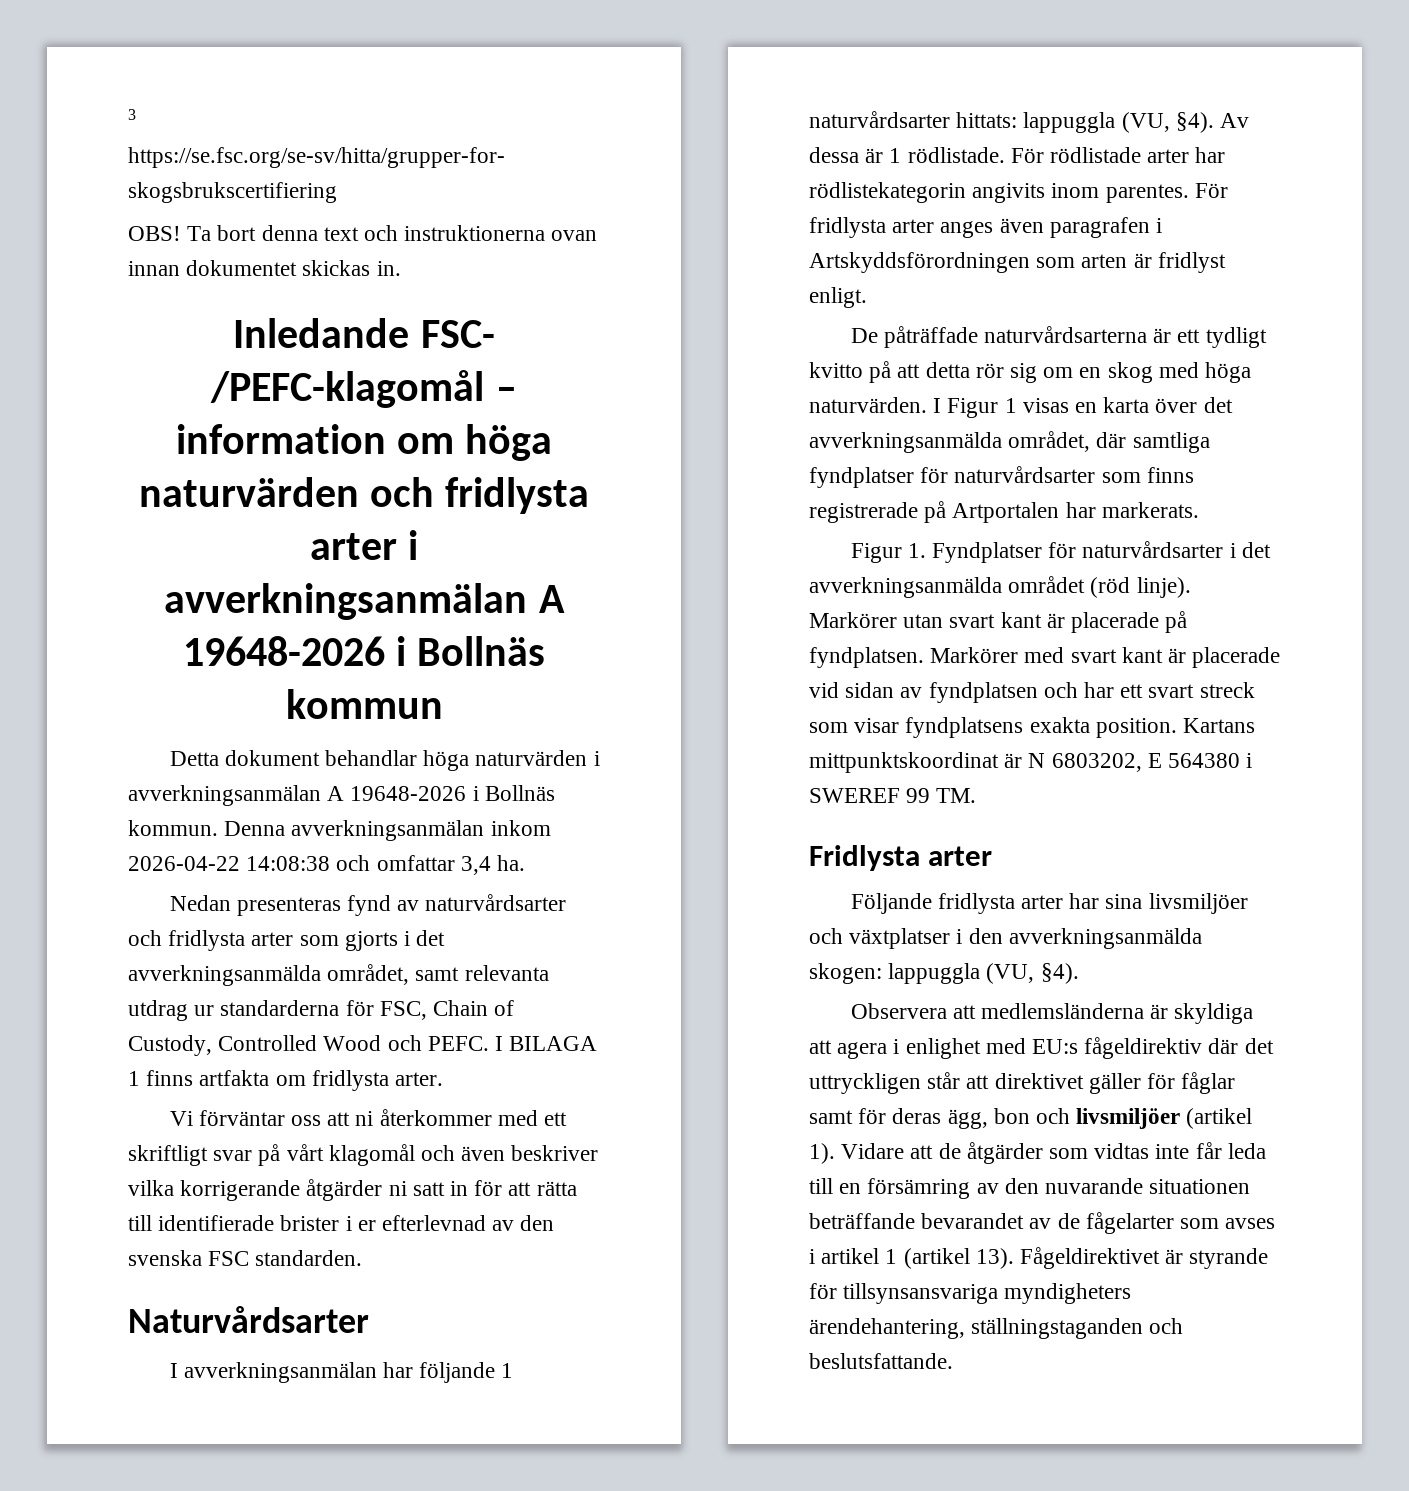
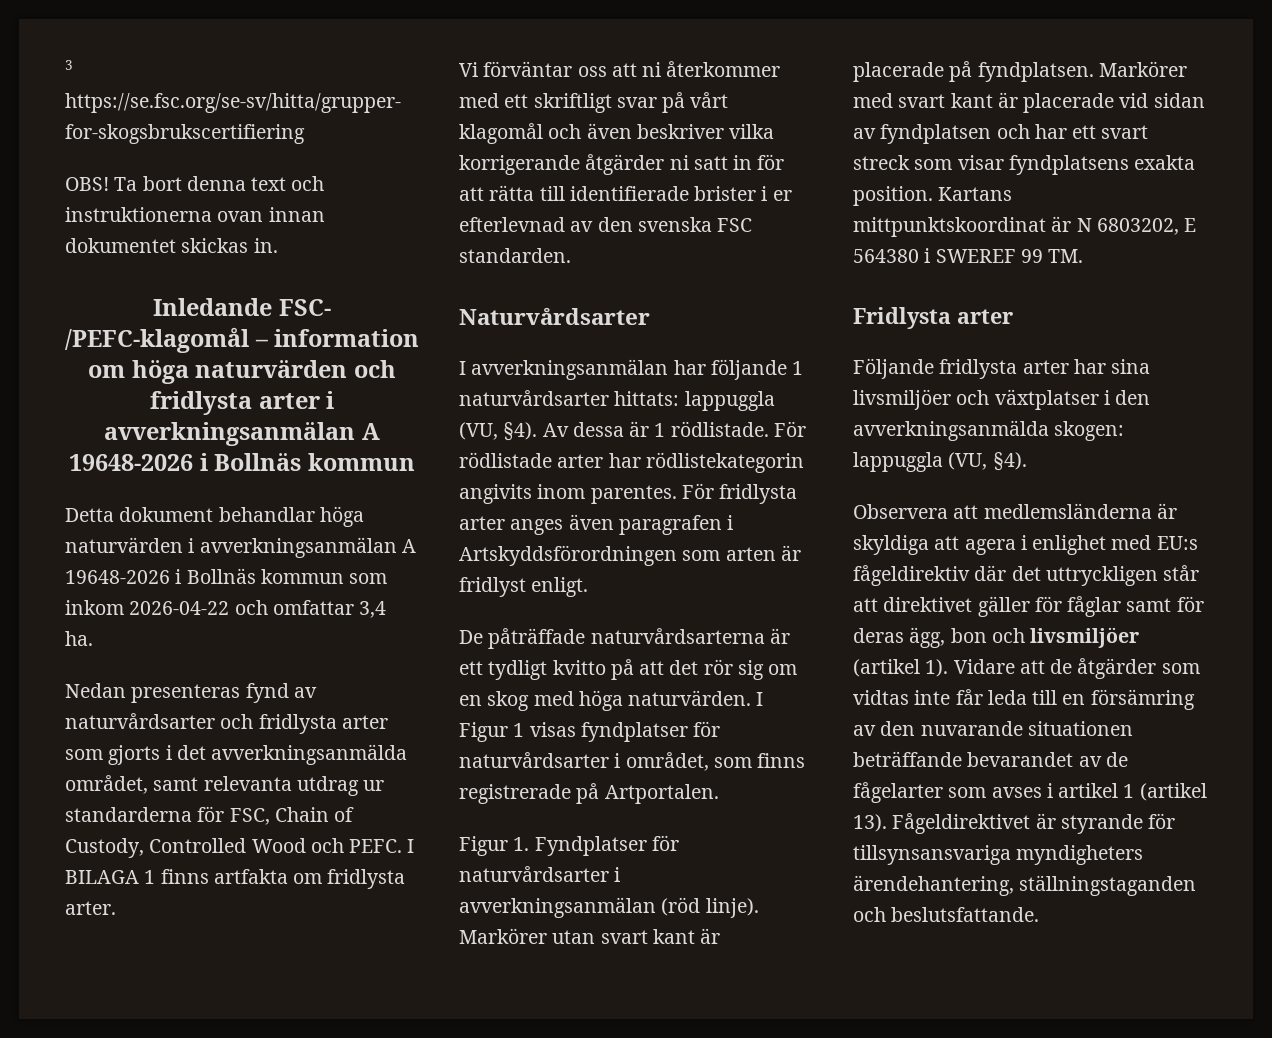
[128,820,485,841] kommun. Denna avverkningsanmälan -> [260,569,388,584] kommun som
[246,856,331,871] 14:08:38 -> (230, 608) none
[925,362,970,378] detta -> [669,660,699,675] det
[1075,397,1233,413] [809,431,1210,453] en karta över det avverkningsanmälda området, där samtliga -> (576, 729) none
(1096, 474) none -> [614,752,709,771] i området,
[952,502,1199,523] Artportalen har markerats. -> [604,784,719,804] Artportalen.
[1241,542,1271,558] [809,576,1086,598] det avverkningsanmälda området -> [459,897,656,918] avverkningsanmälan

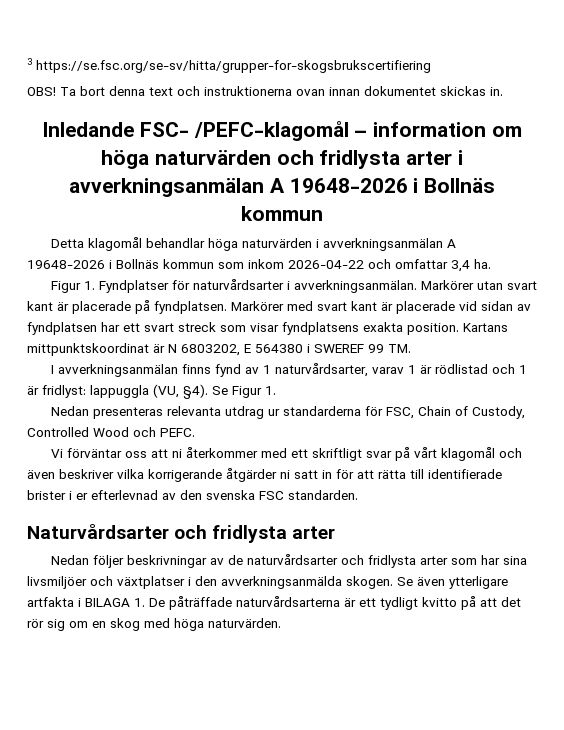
[119,507,214,522] dokument -> [87,237,142,251] klagomål
[65,683,317,703] [65,713,388,734] [65,744,408,765] [65,775,199,794] Nedan presenteras fynd av naturvårdsarter och fridlysta arter som gjorts i det avverkningsanmälda området, samt -> [50,279,537,293] [27,300,531,314] [27,322,508,335] [27,343,411,356] [50,363,527,377] [27,384,276,399] [50,406,163,419] Figur 1. Fyndplatser för naturvårdsarter i avverkningsanmälan. Markörer utan svart kant är placerade på fyndplatsen. Markörer med svart kant är placerade vid sidan av fyndplatsen har ett svart streck som visar fyndplatsens exakta position. Kartans mittpunktskoordinat är N 6803202, E 564380 i SWEREF 99 TM. // I avverkningsanmälan finns fynd av 1 naturvårdsarter, varav 1 är rödlistad och 1 är fridlyst: lappuggla (VU, §4). Se Figur 1. // Nedan presenteras
[407,839,415,853] [65,869,406,889] [65,901,116,915] I BILAGA 1 finns artfakta om fridlysta arter. -> (195, 432) none
[459,359,804,380] [459,390,775,411] [459,421,806,441] [459,452,804,473] [459,483,798,504] [459,514,734,535] [459,545,801,566] [459,577,589,597] // I avverkningsanmälan har följande 1 naturvårdsarter hittats: lappuggla (VU, §4). Av dessa är 1 rödlistade. För rödlistade arter har rödlistekategorin angivits inom parentes. För fridlysta arter anges även paragrafen i Artskyddsförordningen som arten är fridlyst enligt. // -> [174,525,336,543] [50,554,527,568] [27,576,508,589] [27,597,145,607] och fridlysta arter // Nedan följer beskrivningar av de naturvårdsarter och fridlysta arter som har sina livsmiljöer och växtplatser i den avverkningsanmälda skogen. Se även ytterligare artfakta i BILAGA 1.
[756,692,764,706] [459,721,721,742] [459,752,806,771] [459,783,719,804] [459,835,679,856] [459,866,621,882] [459,897,759,918] [459,928,721,944] [853,61,1187,82] [853,92,1205,113] [853,124,1149,144] [853,155,1196,175] [853,186,1013,206] [853,216,1197,237] [853,248,1084,263] [853,307,1013,329] [853,358,1151,379] [853,389,1151,410] [853,420,1125,441] [853,452,1027,472] [853,503,1177,519] [853,535,1198,555] [853,565,1200,586] [853,596,1204,617] [853,627,1140,648] [853,658,1200,679] [853,689,1195,710] [853,721,1133,736] [853,751,1128,767] [853,782,1207,803] [853,813,1176,834] [853,845,1144,865] [853,875,1197,896] [853,907,1040,922] I Figur 1 visas fyndplatser för naturvårdsarter i området, som finns registrerade på Artportalen. // Figur 1. Fyndplatser för naturvårdsarter i avverkningsanmälan (röd linje). Markörer utan svart kant är placerade på fyndplatsen. Markörer med svart kant är placerade vid sidan av fyndplatsen och har ett svart streck som visar fyndplatsens exakta position. Kartans mittpunktskoordinat är N 6803202, E 564380 i SWEREF 99 TM. // Fridlysta arter // Följande fridlysta arter har sina livsmiljöer och växtplatser i den avverkningsanmälda skogen: lappuggla (VU, §4). // Observera att medlemsländerna är skyldiga att agera i enlighet med EU:s fågeldirektiv där det uttryckligen står att direktivet gäller för fåglar samt för deras ägg, bon och livsmiljöer (artikel 1). Vidare att de åtgärder som vidtas inte får leda till en försämring av den nuvarande situationen beträffande bevarandet av de fågelarter som avses i artikel 1 (artikel 13). Fågeldirektivet är styrande för tillsynsansvariga myndigheters ärendehantering, ställningstaganden och beslutsfattande. -> (281, 623) none

